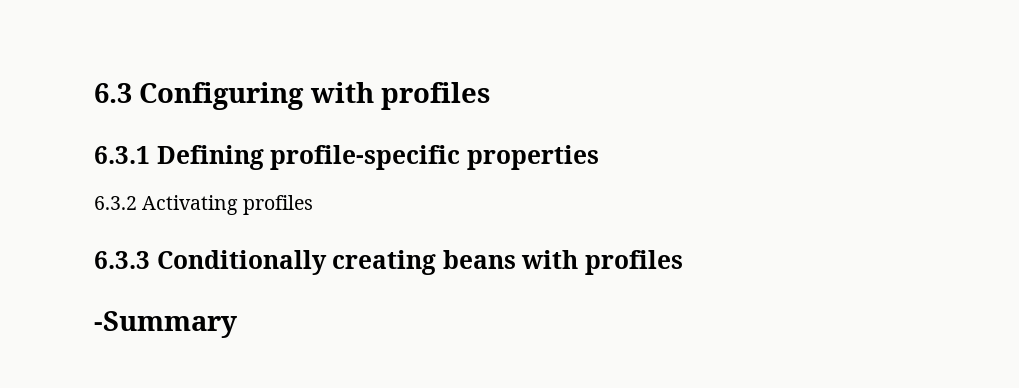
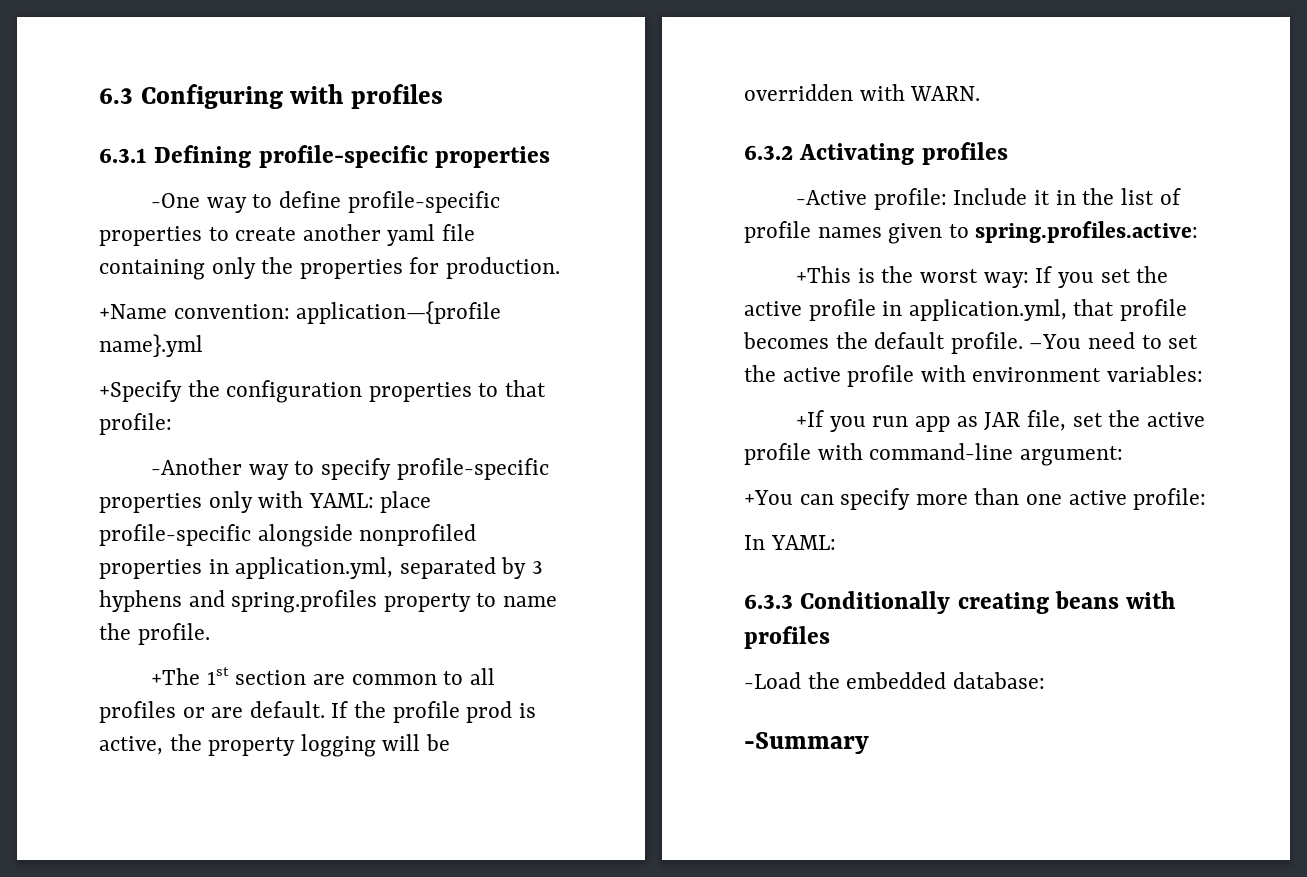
[94,195,313,215] 6.3.2 Activating profiles -> [151,191,500,213] [99,224,476,246] [99,257,561,280] [99,301,502,324] [99,334,203,357] [99,380,547,403] [99,413,172,435] [151,458,549,480] [99,491,432,513] [99,524,477,547] [99,557,544,579] [99,590,558,613] [99,623,210,645] [151,667,495,685] [99,701,536,723] [99,734,451,757] [744,84,981,101] [744,142,1008,165] [796,188,1181,210] [744,221,1199,244] [796,266,1169,288] [744,299,1188,321] [743,332,1199,354] [744,365,1204,387] [796,410,1205,432] [744,443,1123,466] [744,488,1207,510] [744,535,836,550] -One way to define profile-specific properties to create another yaml file containing only the properties for production. // +Name convention: application—{profile name}.yml // +Specify the configuration properties to that profile: // -Another way to specify profile-specific properties only with YAML: place profile-specific alongside nonprofiled properties in application.yml, separated by 3 hyphens and spring.profiles property to name the profile. // +The 1st section are common to all profiles or are default. If the profile prod is active, the property logging will be overridden with WARN. // 6.3.2 Activating profiles // -Active profile: Include it in the list of profile names given to spring.profiles.active: // +This is the worst way: If you set the active profile in application.yml, that profile becomes the default profile. –You need to set the active profile with environment variables: // +If you run app as JAR file, set the active profile with command-line argument: // +You can specify more than one active profile: // In YAML:
(684, 262) none -> [744,672,1045,689] // -Load the embedded database:

